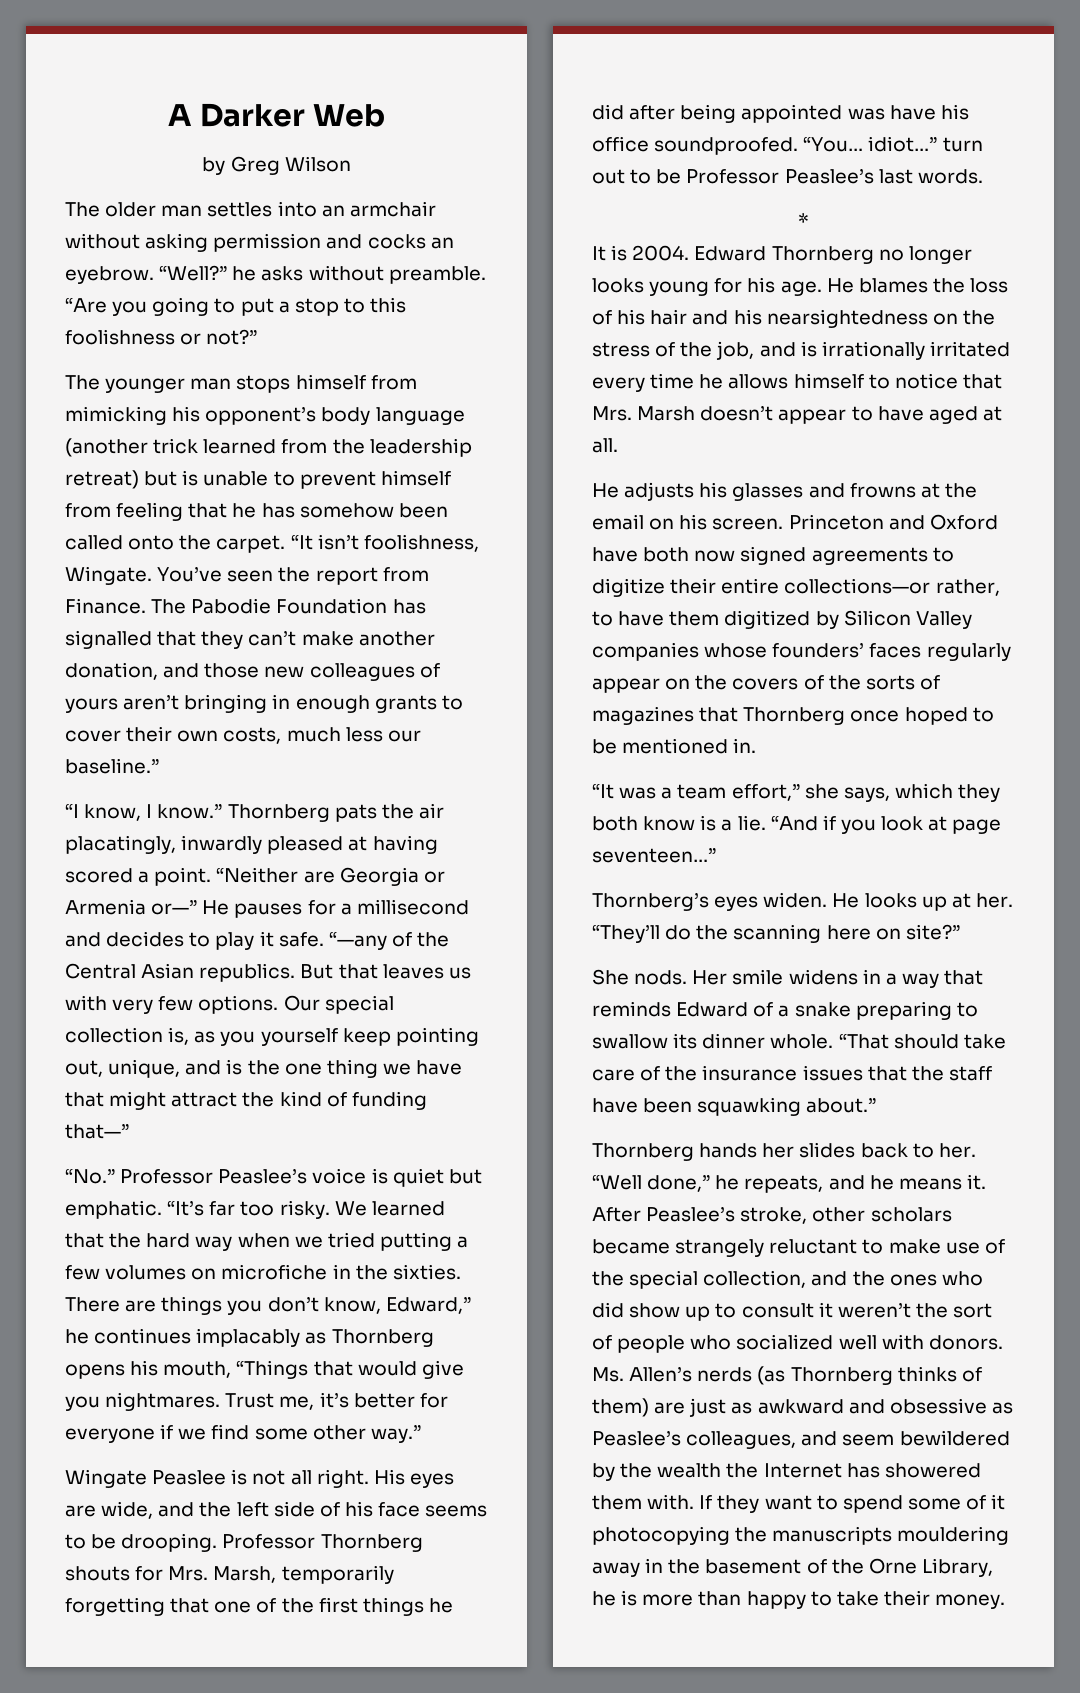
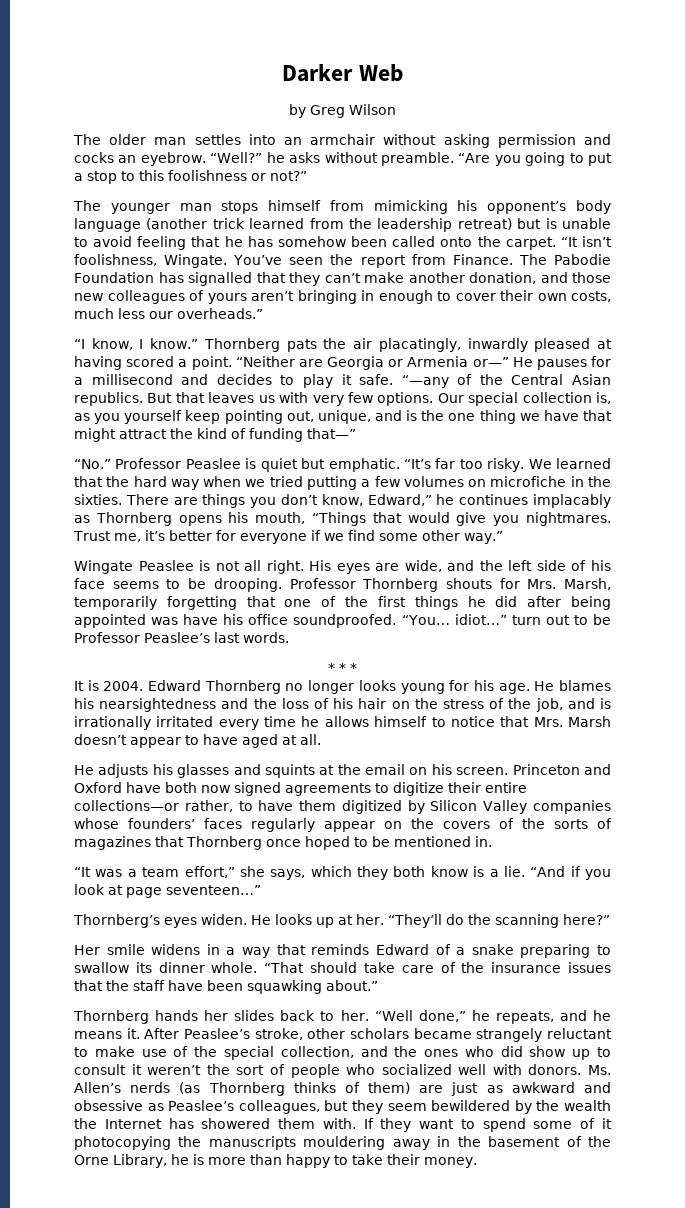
[168,104,193,126] A -> (282, 73) none
[299,470,451,489] [65,503,111,518] prevent himself from -> [93,236,133,247] avoid
[374,695,437,713] grants -> (433, 297) none
[65,758,159,774] baseline.” -> [177,308,263,319] overheads.”
[218,1168,367,1184] Peaslee’s voice -> [185,458,241,469] Peaslee
(809, 220) none -> [339,663,357,673] * *
(928, 285) none -> [74,698,249,712] his nearsightedness and
[692,309,928,328] and his nearsightedness -> (387, 703) none
[849,483,916,498] frowns -> [264,764,315,778] squints
[826,924,960,940] [592,969,688,985] here on site?” // She nods. -> [562,914,610,925] here?” //
[801,1431,838,1446] and -> [324,1100,383,1114] but they

